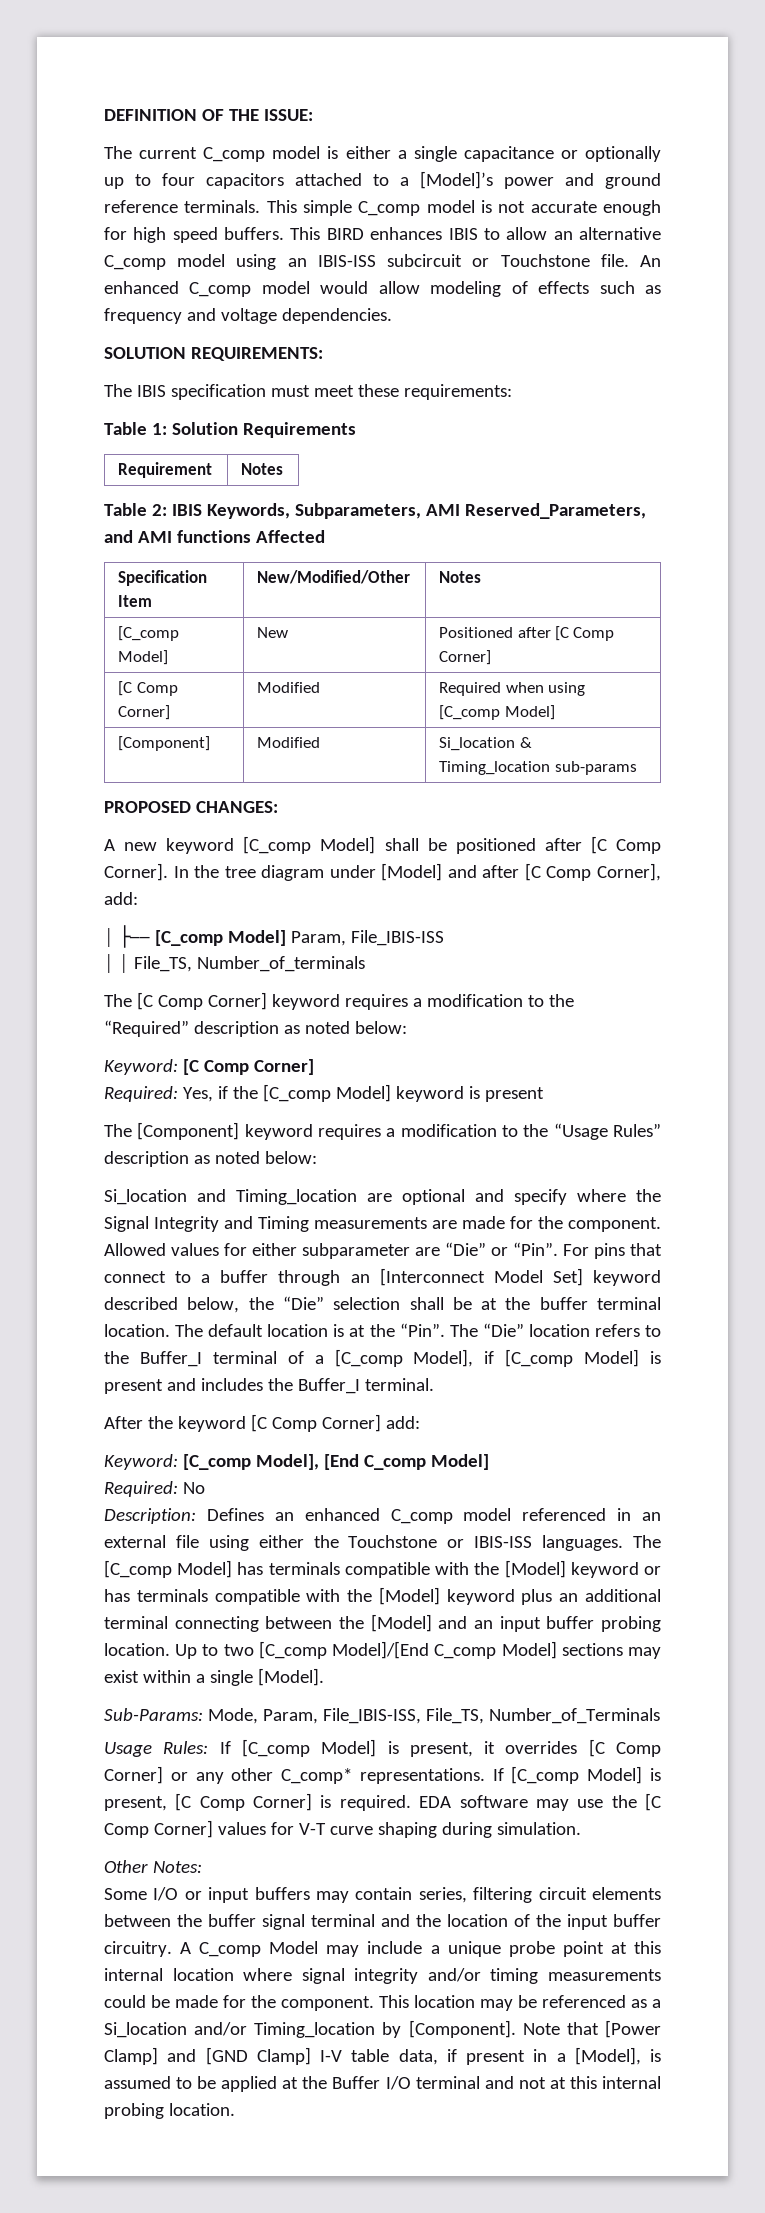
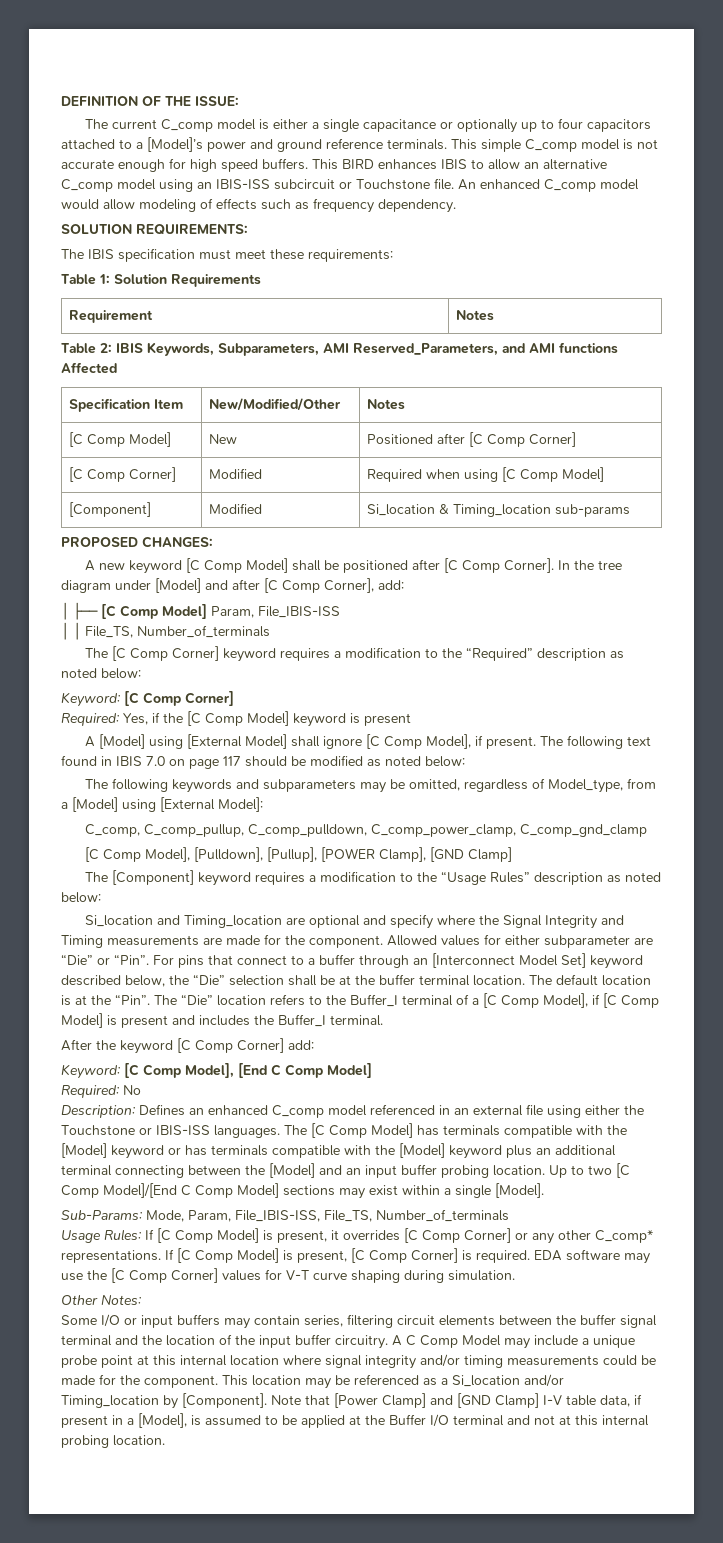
[186,308,392,324] and voltage dependencies. -> [378,199,456,213] dependency.
[118,626,180,641] [C_comp -> [68,432,125,447] [C Comp
[439,705,501,720] [C_comp -> [501,467,558,482] [C Comp
[243,836,312,854] [C_comp -> [186,558,243,573] [C Comp
[154,930,223,946] [C_comp -> [101,604,158,619] [C Comp
[262,1084,331,1102] [C_comp -> [187,711,243,726] [C Comp
(544, 1094) none -> [85,734,652,749] [61,755,465,769] [85,778,657,793] [61,797,263,812] [84,824,647,837] [84,847,512,862] // A [Model] using [External Model] shall ignore [C Comp Model], if present. The following text found in IBIS 7.0 on page 117 should be modified as noted below: // The following keywords and subparameters may be omitted, regardless of Model_type, from a [Model] using [External Model]: // C_comp, C_comp_pullup, C_comp_pulldown, C_comp_power_clamp, C_comp_gnd_clamp // [C Comp Model], [Pulldown], [Pullup], [POWER Clamp], [GND Clamp]
[334,1349,574,1367] [C_comp Model], if [C_comp -> [483,993,659,1008] [C Comp Model], if [C Comp
[182,1454,426,1470] [C_comp Model], [End C_comp -> [124,1063,323,1078] [C Comp Model], [End C Comp
[104,1560,172,1578] [C_comp -> [311,1123,367,1138] [C Comp
[258,1641,497,1659] [C_comp Model]/[End C_comp -> [616,1163,630,1178] [61,1183,233,1198] [C Comp Model]/[End C Comp
[488,1708,660,1724] Number_of_Terminals -> [376,1209,509,1222] Number_of_terminals
[241,1739,310,1757] [C_comp -> [157,1228,213,1243] [C Comp
[511,1766,580,1784] [C_comp -> [177,1248,233,1263] [C Comp
[199,1942,262,1957] C_comp -> [406,1335,458,1348] C Comp

